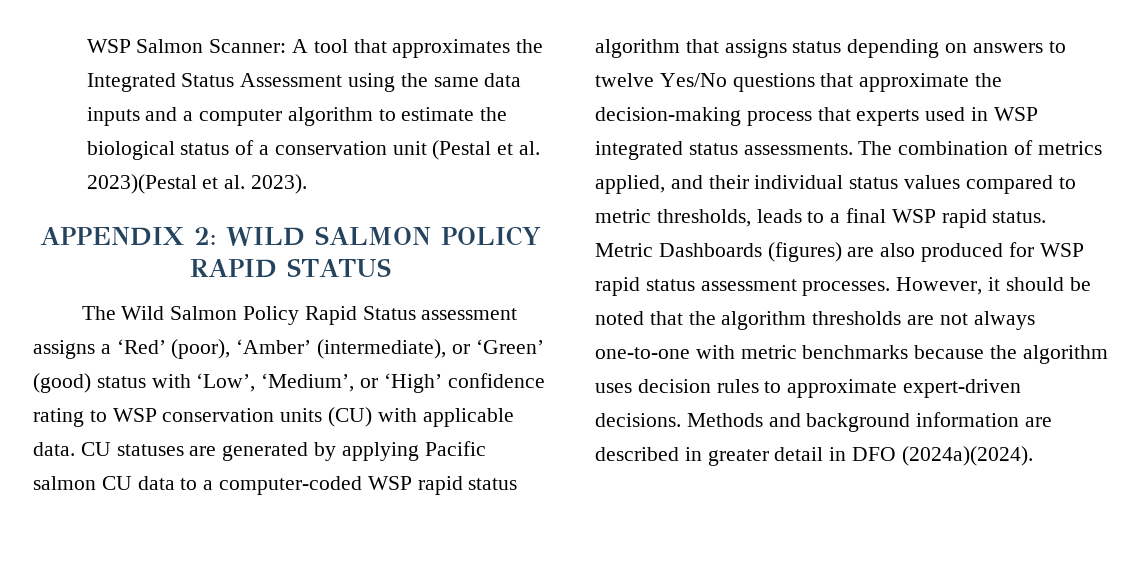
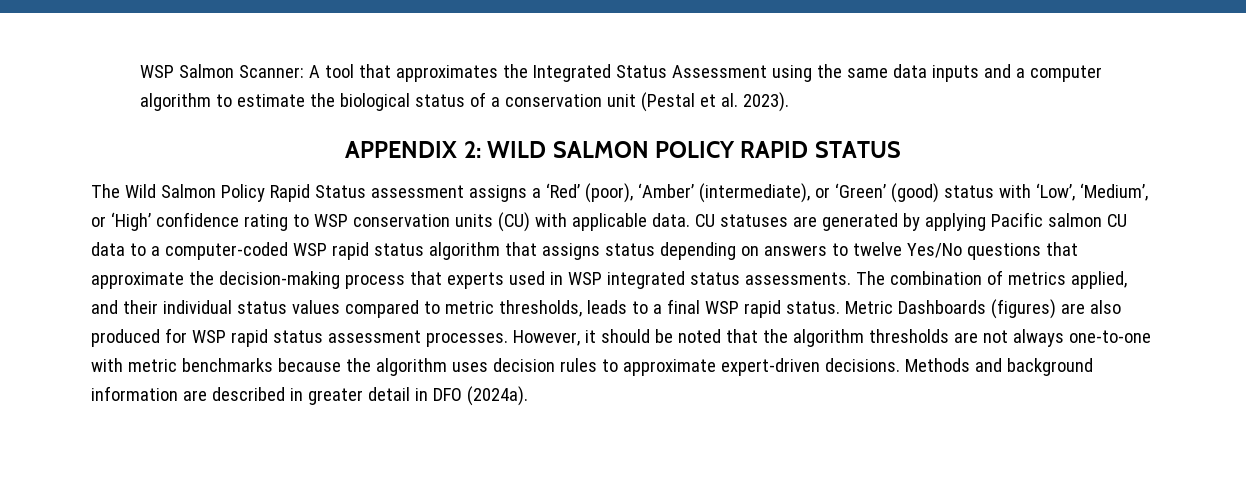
[86,174,246,194] 2023)(Pestal et al. -> (738, 100) none
[901,446,1033,466] (2024a)(2024). -> [466,386,528,406] (2024a).

